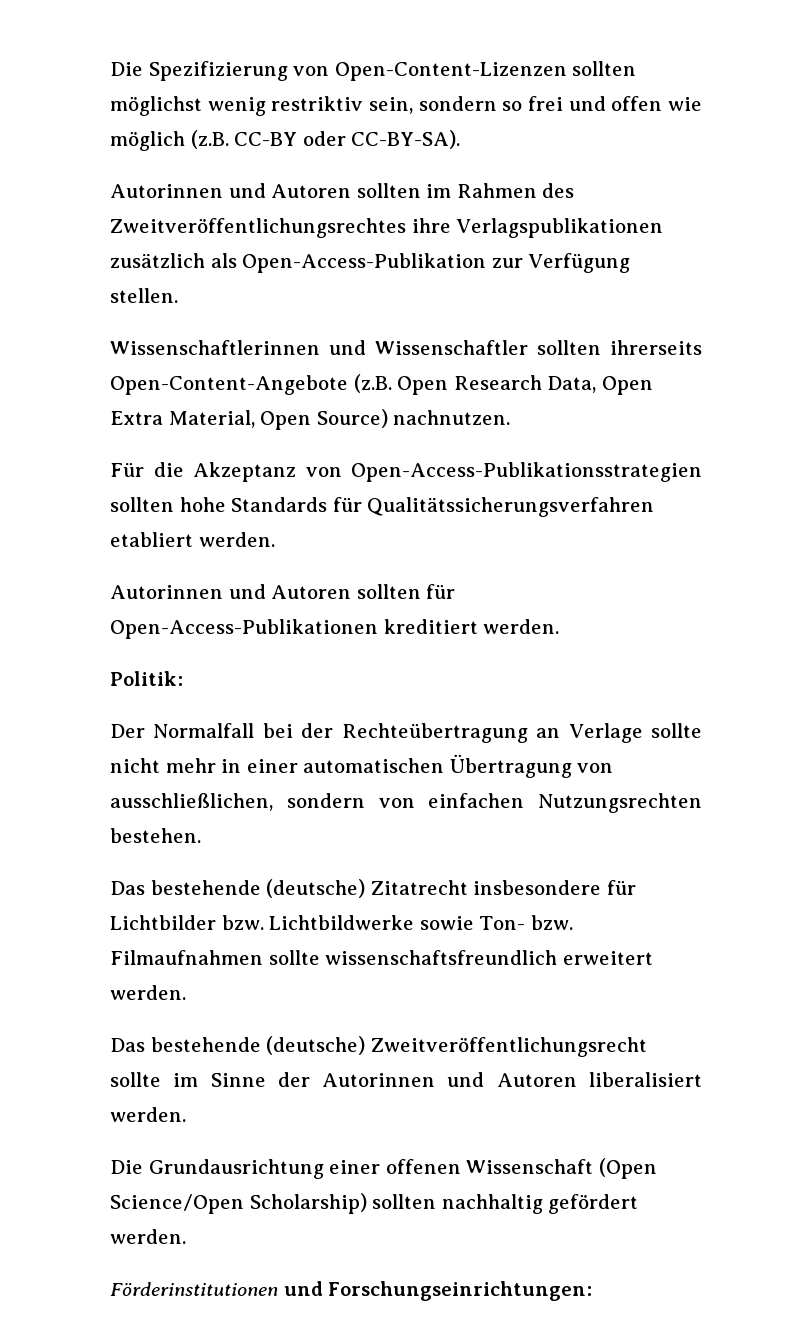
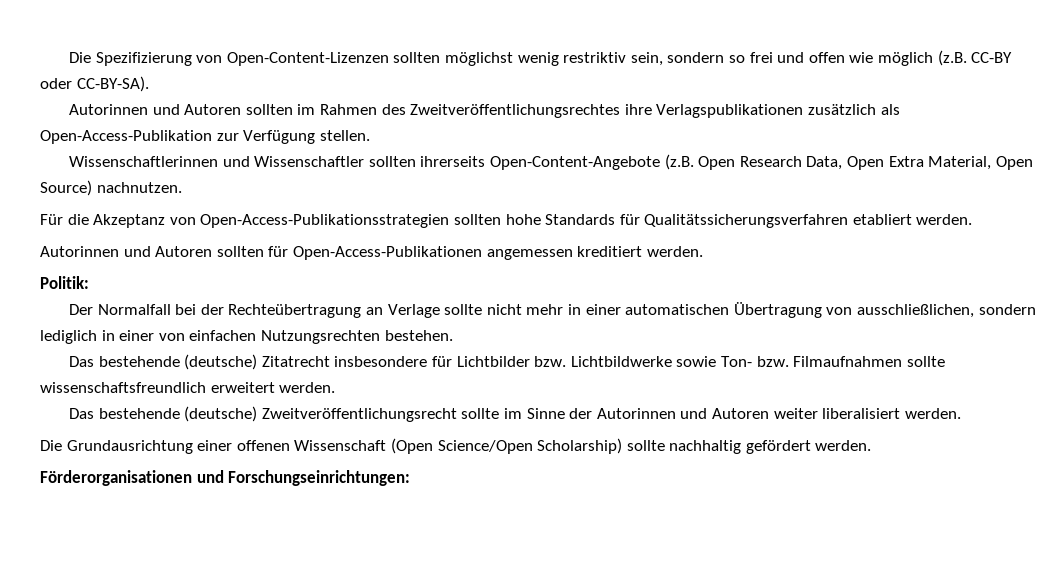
(378, 629) none -> [486,249,573,260] angemessen
(365, 800) none -> [40,330,155,344] lediglich in einer
(577, 1080) none -> [773,408,818,419] weiter
[372,1194,437,1209] sollten -> [626,440,665,451] sollte
[110,1282,278,1296] Förderinstitutionen -> [40,470,192,486] Förderorganisationen

